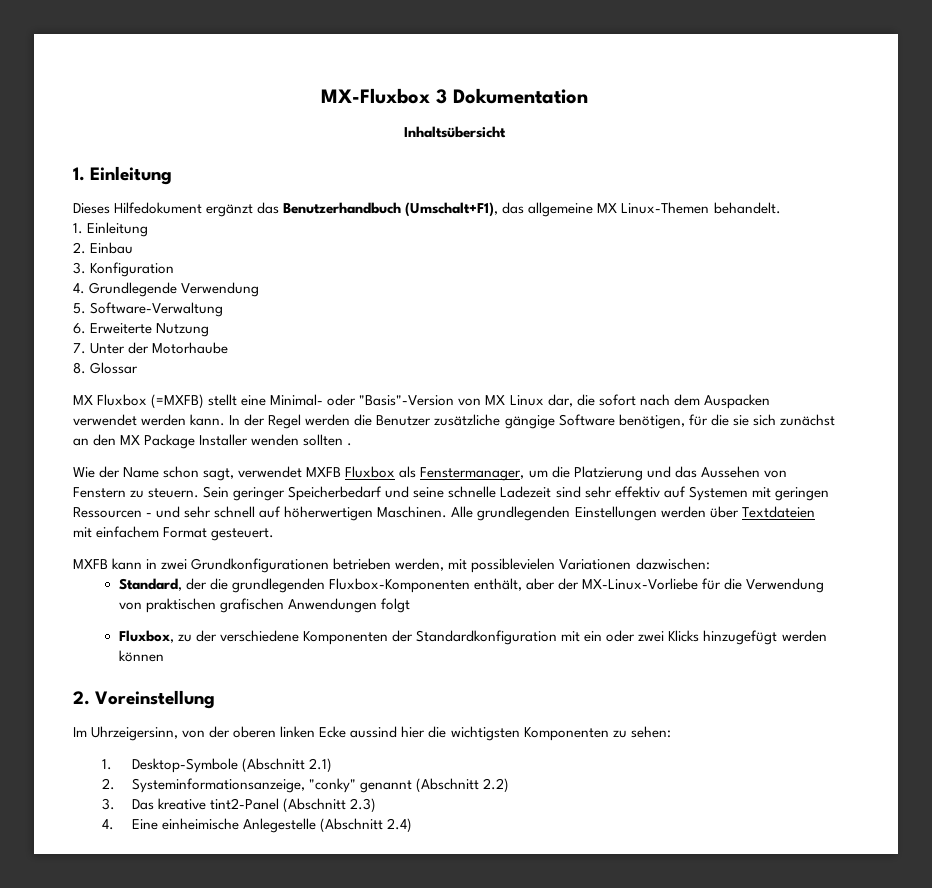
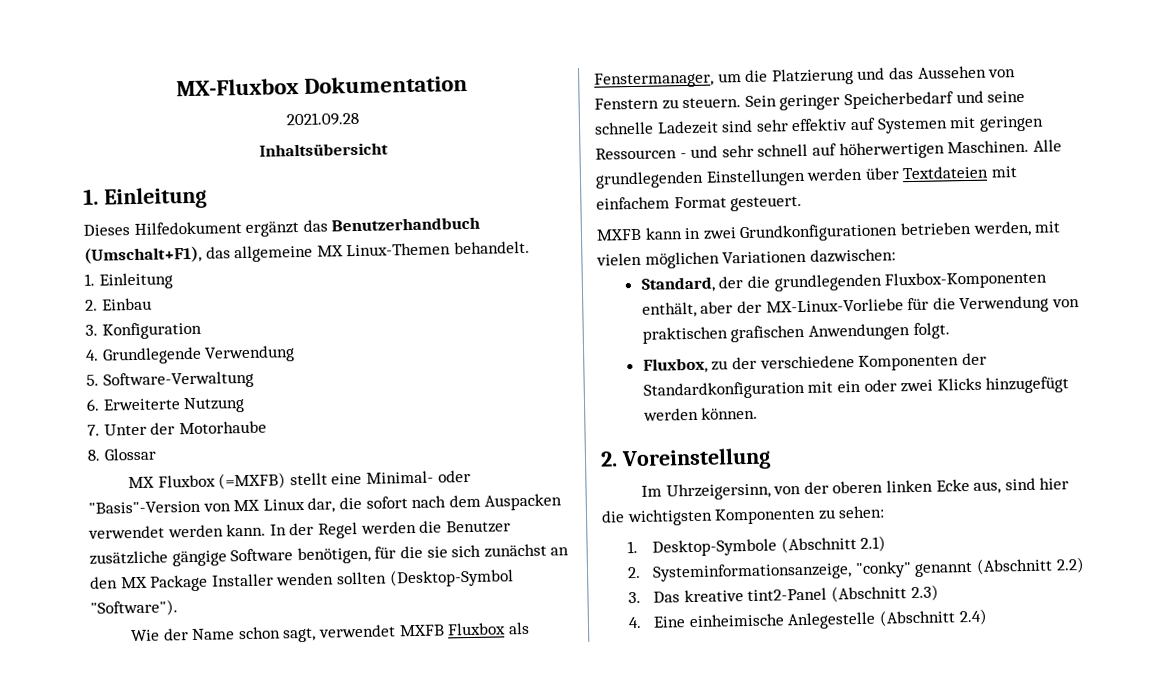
[436,89,448,104] 3 -> (299, 87) none
(588, 96) none -> [285,111,359,127] // 2021.09.28
[347,443,353,446] . -> [388,568,514,588] [90,599,178,617] (Desktop-Symbol "Software").
[471,558,556,573] possiblevielen -> [596,251,720,269] vielen möglichen
[381,598,411,613] folgt -> [912,322,950,339] folgt.
[118,650,164,662] können -> [701,406,759,420] können.
[350,726,398,738] aussind -> [973,477,1036,494] aus, sind

